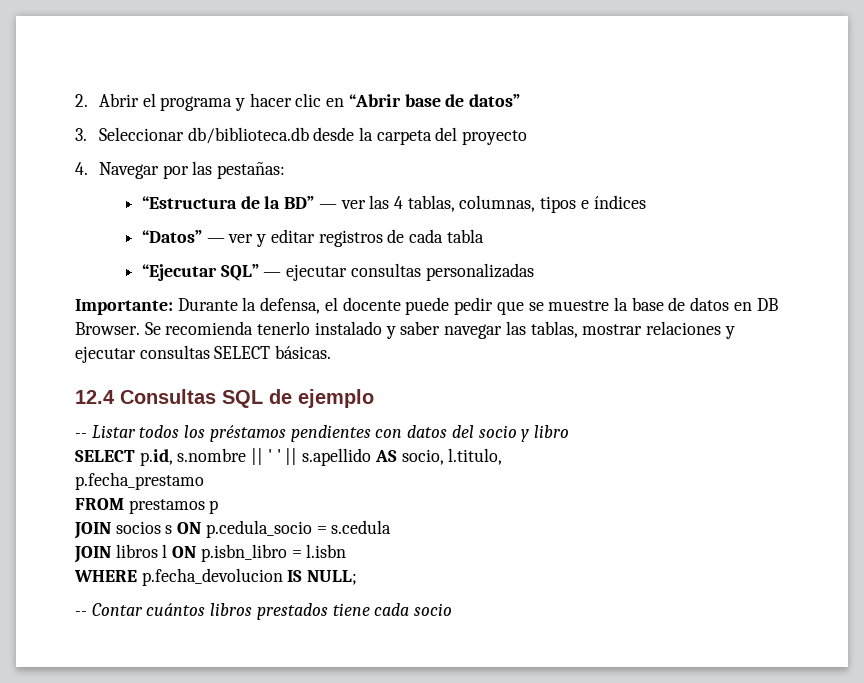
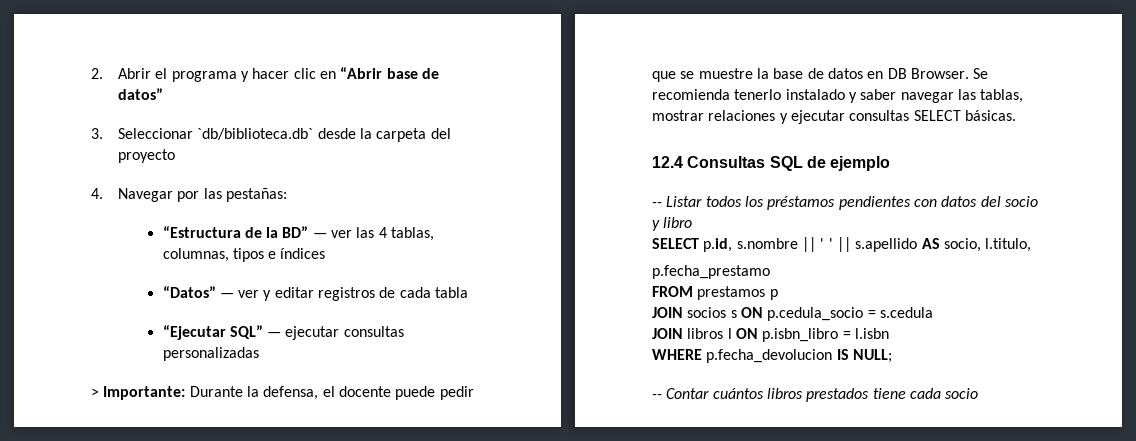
[187,127,309,144] db/biblioteca.db -> [197,128,314,140] `db/biblioteca.db`
(534, 272) none -> [91,388,99,397] >

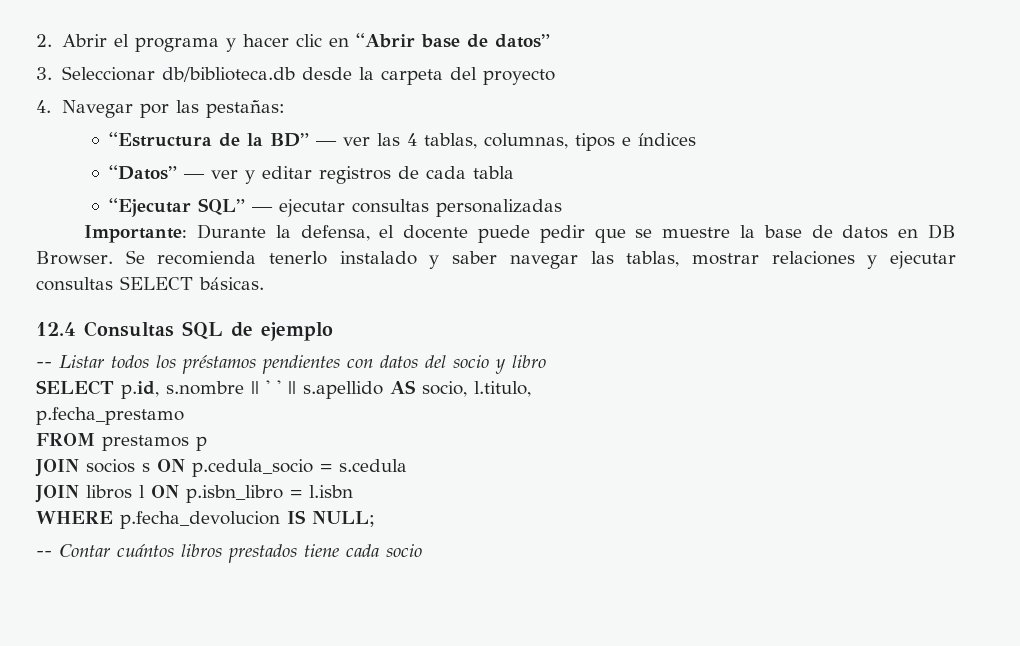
[197,128,314,140] `db/biblioteca.db` -> [162,67,296,82] db/biblioteca.db
[91,388,99,397] > -> (563, 208) none

